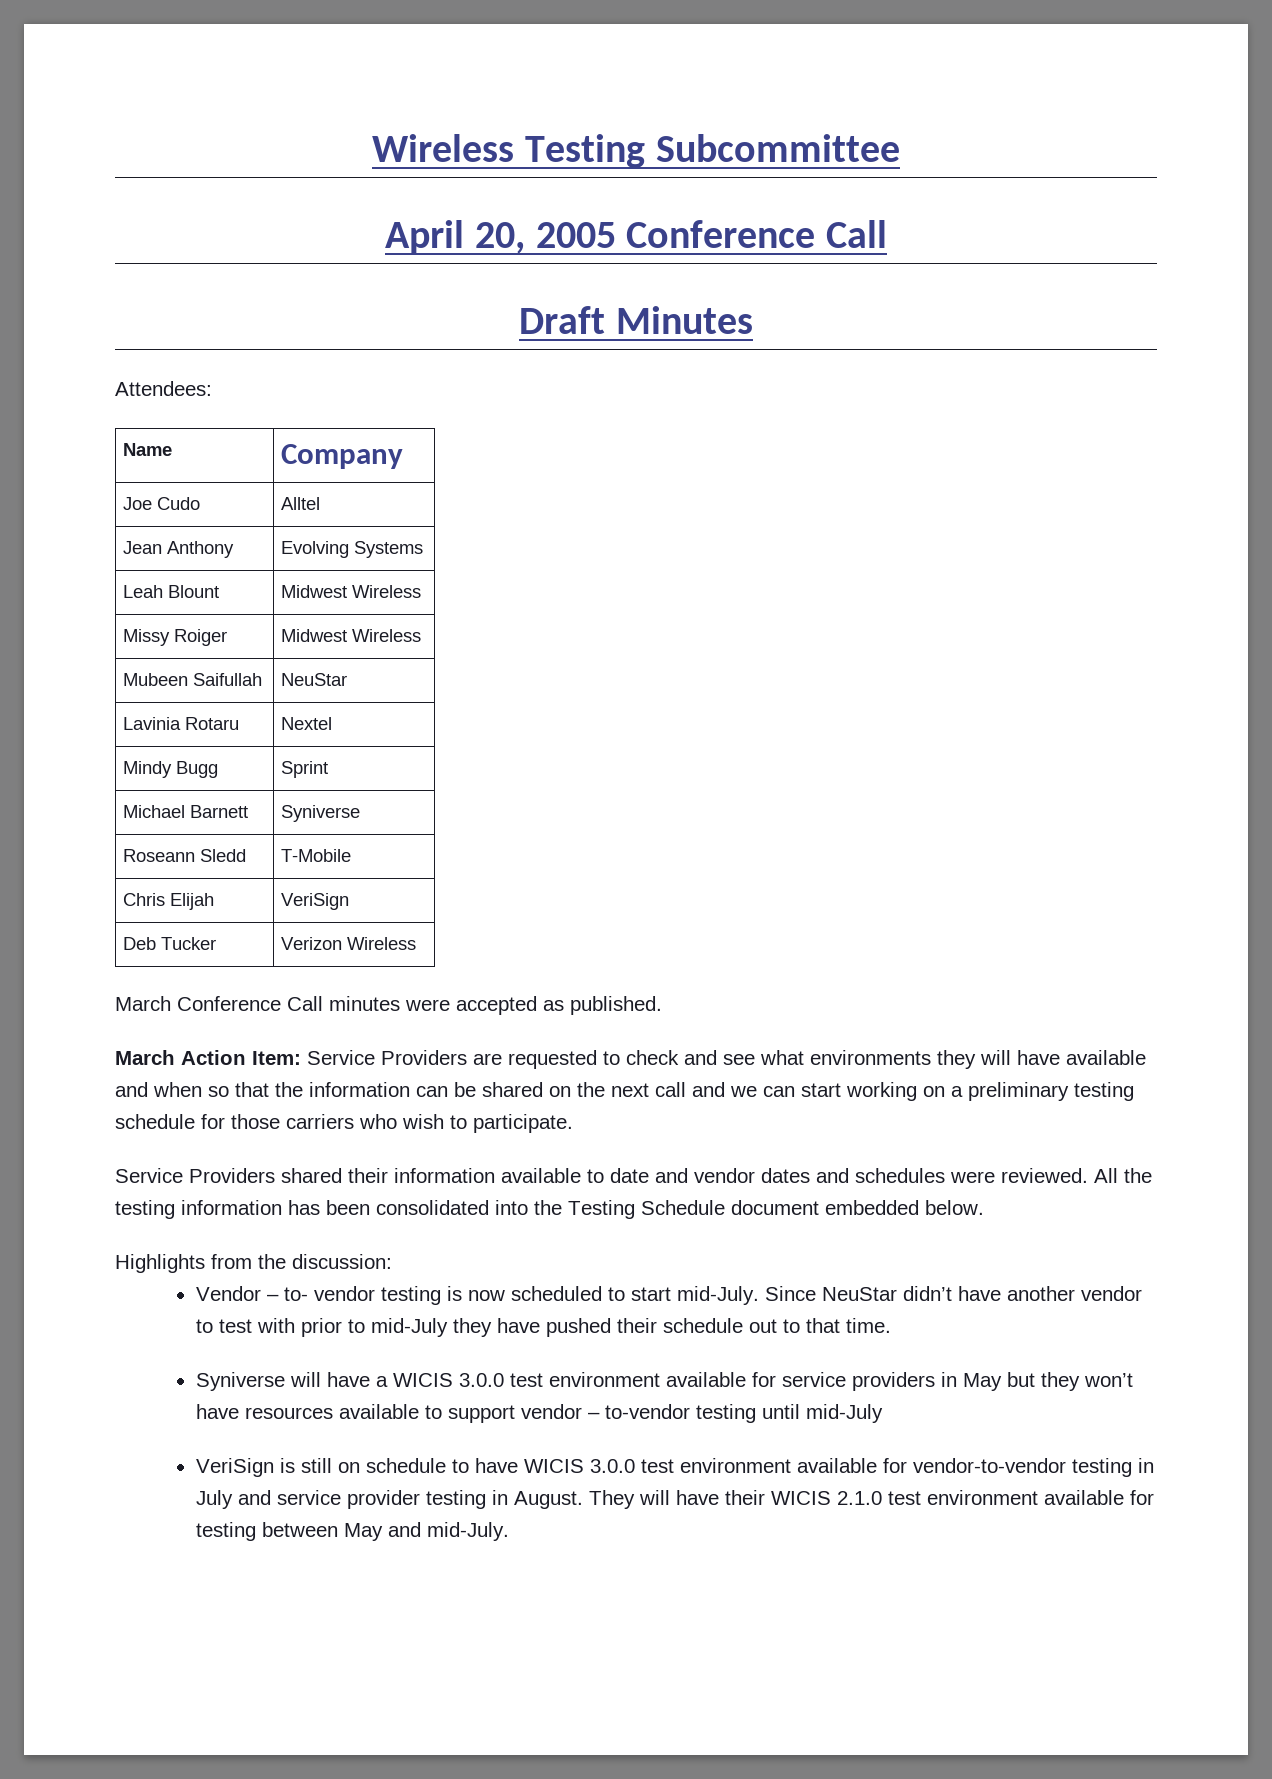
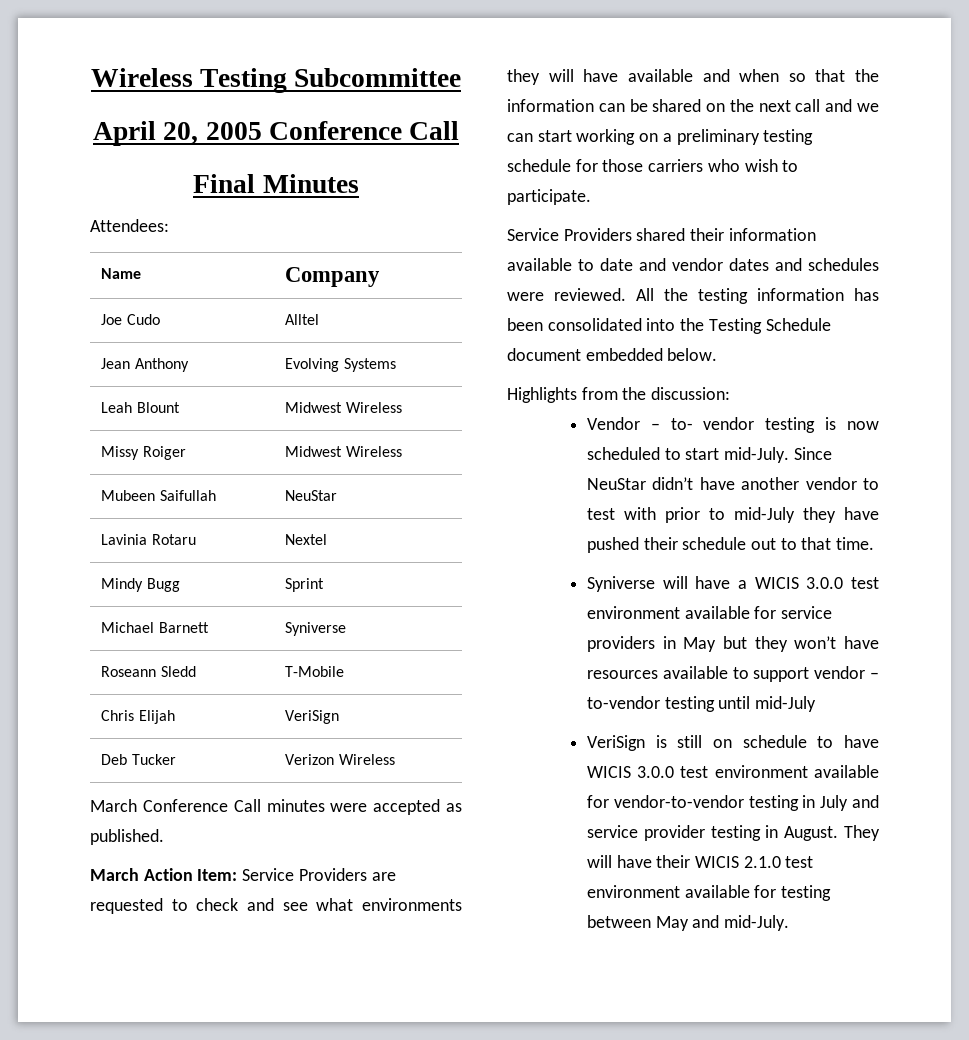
[519,306,606,334] Draft -> [193,174,256,193] Final

